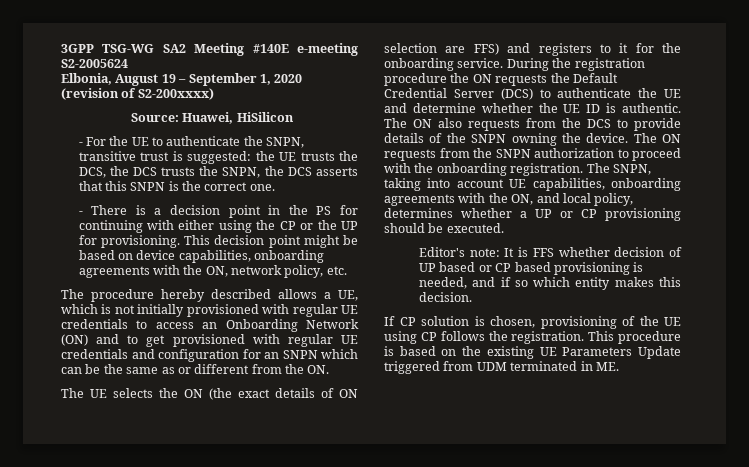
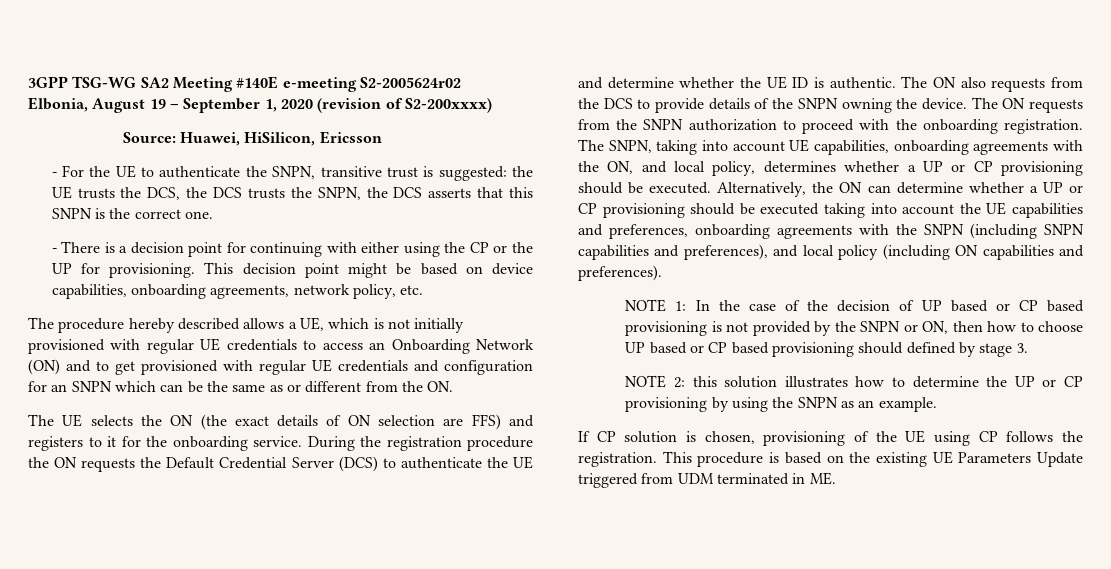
[61,59,128,68] S2-2005624 -> [359,77,461,88] S2-2005624r02
[236,112,294,122] HiSilicon -> [244,131,382,146] HiSilicon, Ericsson
[268,205,332,215] in the PS -> (223, 249) none
[78,265,228,278] agreements with the ON, -> [210,285,290,299] agreements,
[419,247,610,257] // Editor's note: It is FFS whether -> [717,182,1083,197] [578,202,1083,218] [578,223,1084,239] [578,244,1084,260] [578,265,662,281] [625,299,829,312] Alternatively, the ON can determine whether a UP or CP provisioning should be executed taking into account the UE capabilities and preferences, onboarding agreements with the SNPN (including SNPN capabilities and preferences), and local policy (including ON capabilities and preferences). // NOTE 1: In the case of the
[419,277,681,290] [419,292,473,302] needed, and if so which entity makes this decision. -> [726,321,1083,336] [625,342,1028,357] [625,375,1083,388] [625,397,937,412] not provided by the SNPN or ON, then how to choose UP based or CP based provisioning should defined by stage 3. // NOTE 2: this solution illustrates how to determine the UP or CP provisioning by using the SNPN as an example.

